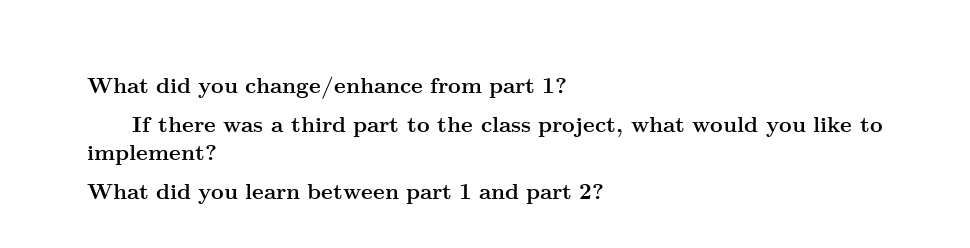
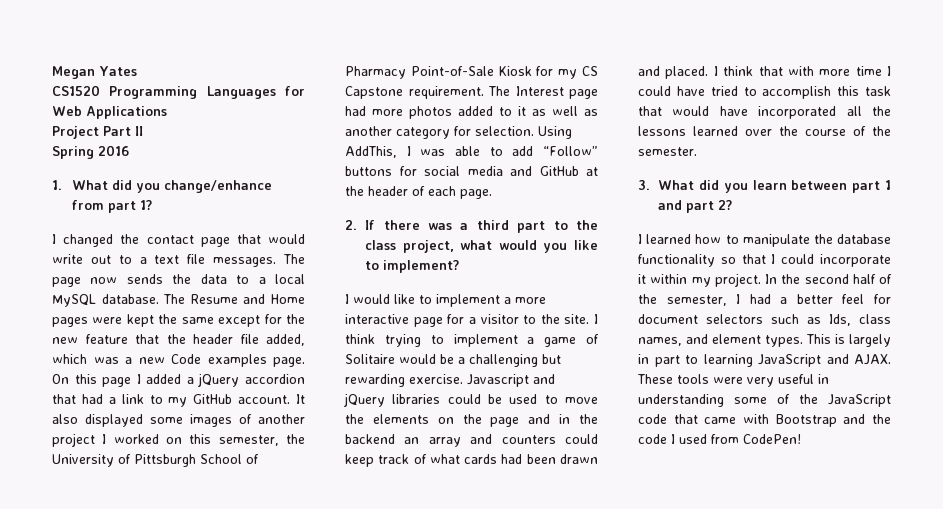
(87, 85) none -> [52,66,137,79] [52,85,305,99] [52,106,167,119] [52,126,143,139] [52,145,129,159] [52,180,62,190] Megan Yates // CS1520 Programming Languages for Web Applications // Project Part II // Spring 2016 // 1.
(567, 85) none -> [52,234,305,247] [52,254,305,267] [52,274,305,287] [52,294,305,307] [52,314,305,327] [52,334,305,346] [52,354,305,367] [52,373,305,387] [52,394,305,407] [52,414,305,427] [52,433,305,447] [52,454,259,467] [345,66,598,79] [345,86,598,99] [345,106,598,119] [345,126,572,139] [345,146,598,158] [345,166,598,176] [345,186,492,199] [345,220,357,230] I changed the contact page that would write out to a text file messages. The page now sends the data to a local MySQL database. The Resume and Home pages were kept the same except for the new feature that the header file added, which was a new Code examples page. On this page I added a jQuery accordion that had a link to my GitHub account. It also displayed some images of another project I worked on this semester, the University of Pittsburgh School of Pharmacy Point-of-Sale Kiosk for my CS Capstone requirement. The Interest page had more photos added to it as well as another category for selection. Using AddThis, I was able to add “Follow” buttons for social media and GitHub at the header of each page. // 2.
(217, 155) none -> [345,294,546,307] [345,314,598,327] [345,334,599,347] [345,354,561,367] [345,374,555,387] [344,393,598,407] [345,414,598,427] [345,434,598,447] [345,454,598,467] [638,66,891,79] [638,86,891,99] [638,106,891,119] [638,126,891,136] [638,147,697,156] [638,180,650,190] I would like to implement a more interactive page for a visitor to the site. I think trying to implement a game of Solitaire would be a challenging but rewarding exercise. Javascript and jQuery libraries could be used to move the elements on the page and in the backend an array and counters could keep track of what cards had been drawn and placed. I think that with more time I could have tried to accomplish this task that would have incorporated all the lessons learned over the course of the semester. // 3.
(604, 191) none -> [638,234,891,247] [638,254,891,267] [638,273,892,287] [638,294,891,306] [638,314,891,326] [638,334,891,347] [638,354,891,367] [637,374,829,387] [638,394,891,407] [638,414,891,427] [638,434,801,444] // I learned how to manipulate the database functionality so that I could incorporate it within my project. In the second half of the semester, I had a better feel for document selectors such as Ids, class names, and element types. This is largely in part to learning JavaScript and AJAX. These tools were very useful in understanding some of the JavaScript code that came with Bootstrap and the code I used from CodePen!

